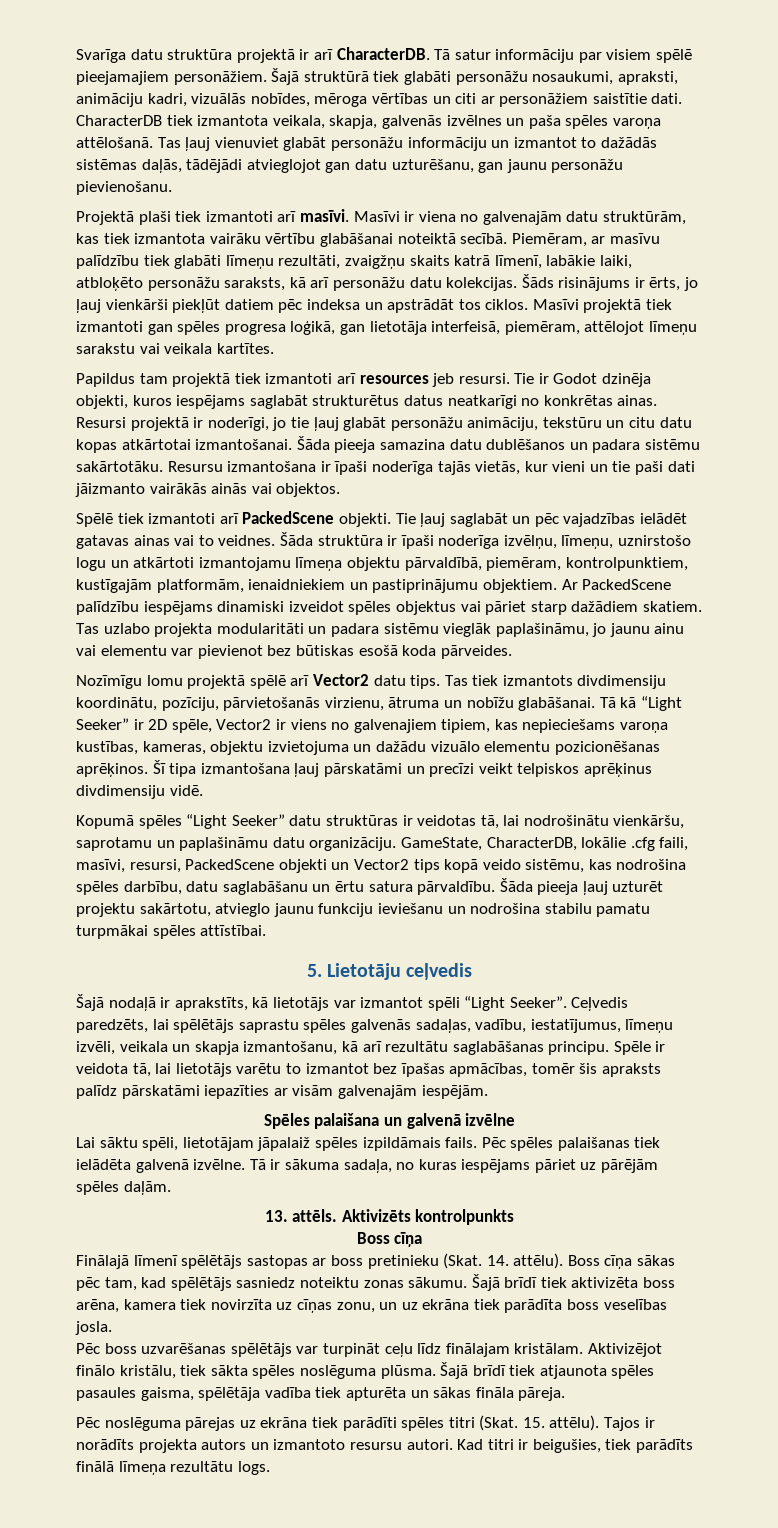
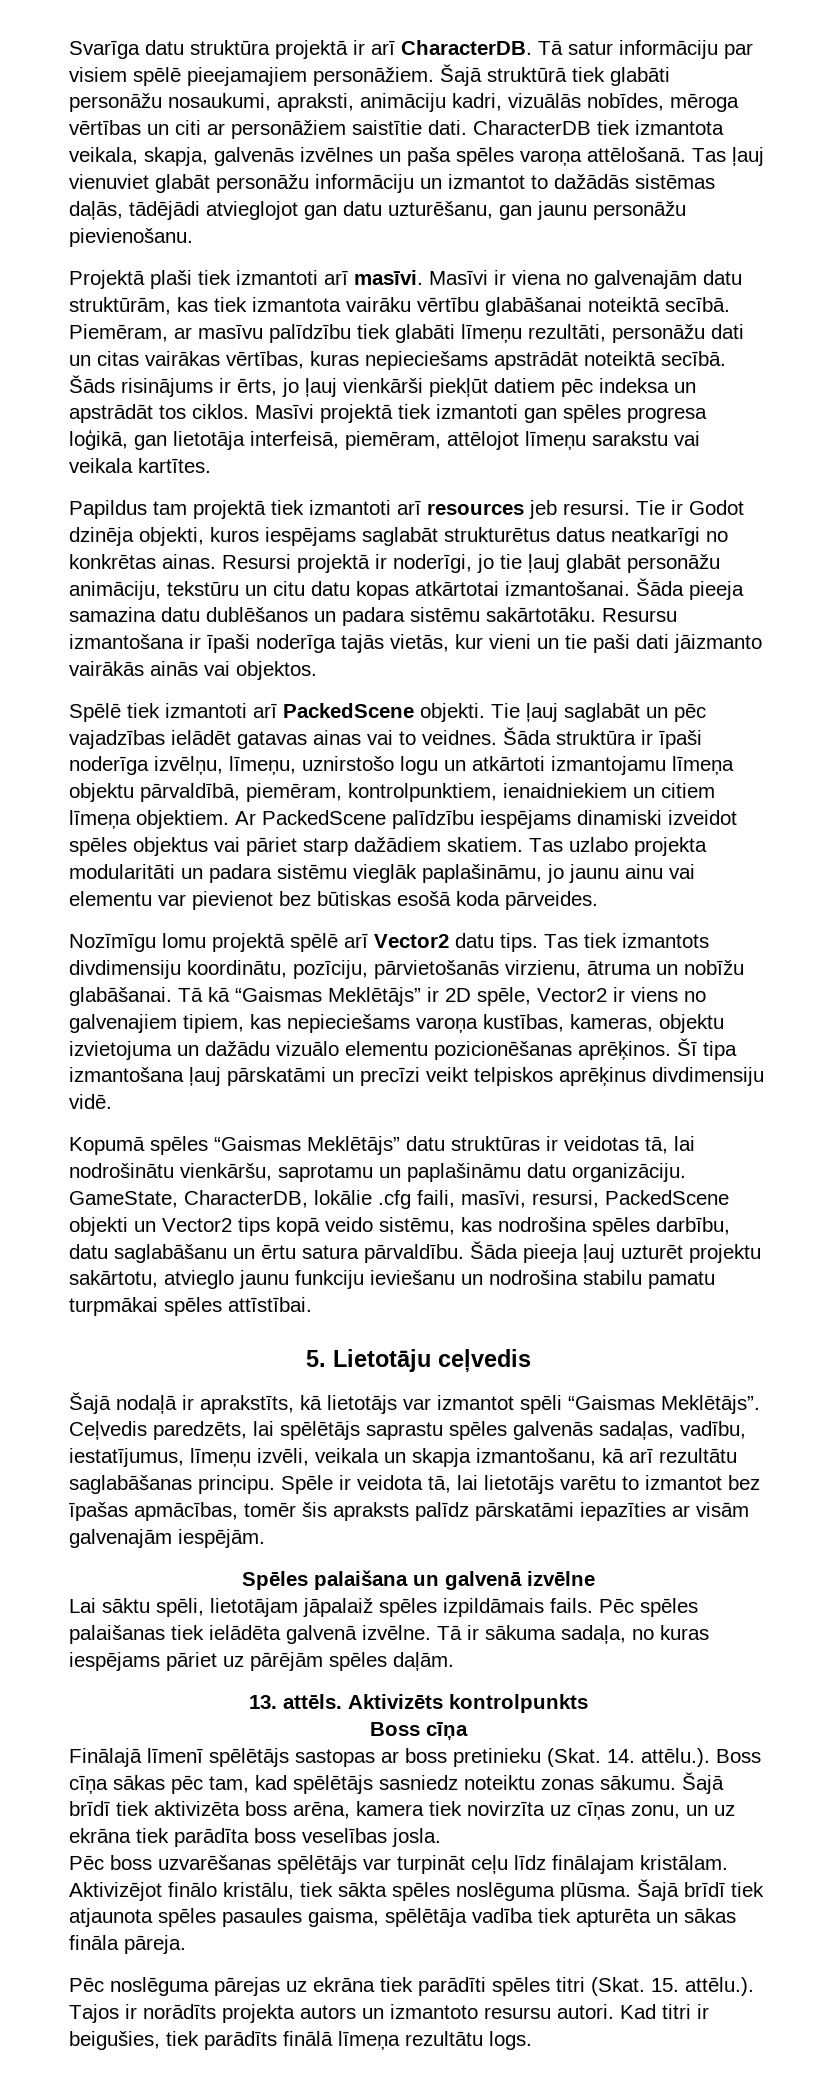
[344,255,632,269] [76,277,518,291] zvaigžņu skaits katrā līmenī, labākie laiki, atbloķēto personāžu saraksts, kā arī personāžu datu kolekcijas. -> [612,324,744,343] [69,351,726,370] personāžu dati un citas vairākas vērtības, kuras nepieciešams apstrādāt noteiktā secībā.
[76,579,479,593] kustīgajām platformām, ienaidniekiem un pastiprinājumu -> [503,783,715,798] [69,810,131,829] ienaidniekiem un citiem līmeņa
[640,696,682,711] [76,718,129,730] “Light Seeker” -> [235,987,421,1006] “Gaismas Meklētājs”
[186,814,285,829] “Light Seeker” -> [214,1136,400,1155] “Gaismas Meklētājs”
[464,996,567,1011] “Light Seeker”. -> [568,1395,760,1414] “Gaismas Meklētājs”.
[513,1253,564,1269] attēlu). -> [641,1748,710,1767] attēlu.).
[549,1415,600,1431] attēlu). -> [685,1977,754,1996] attēlu.).

